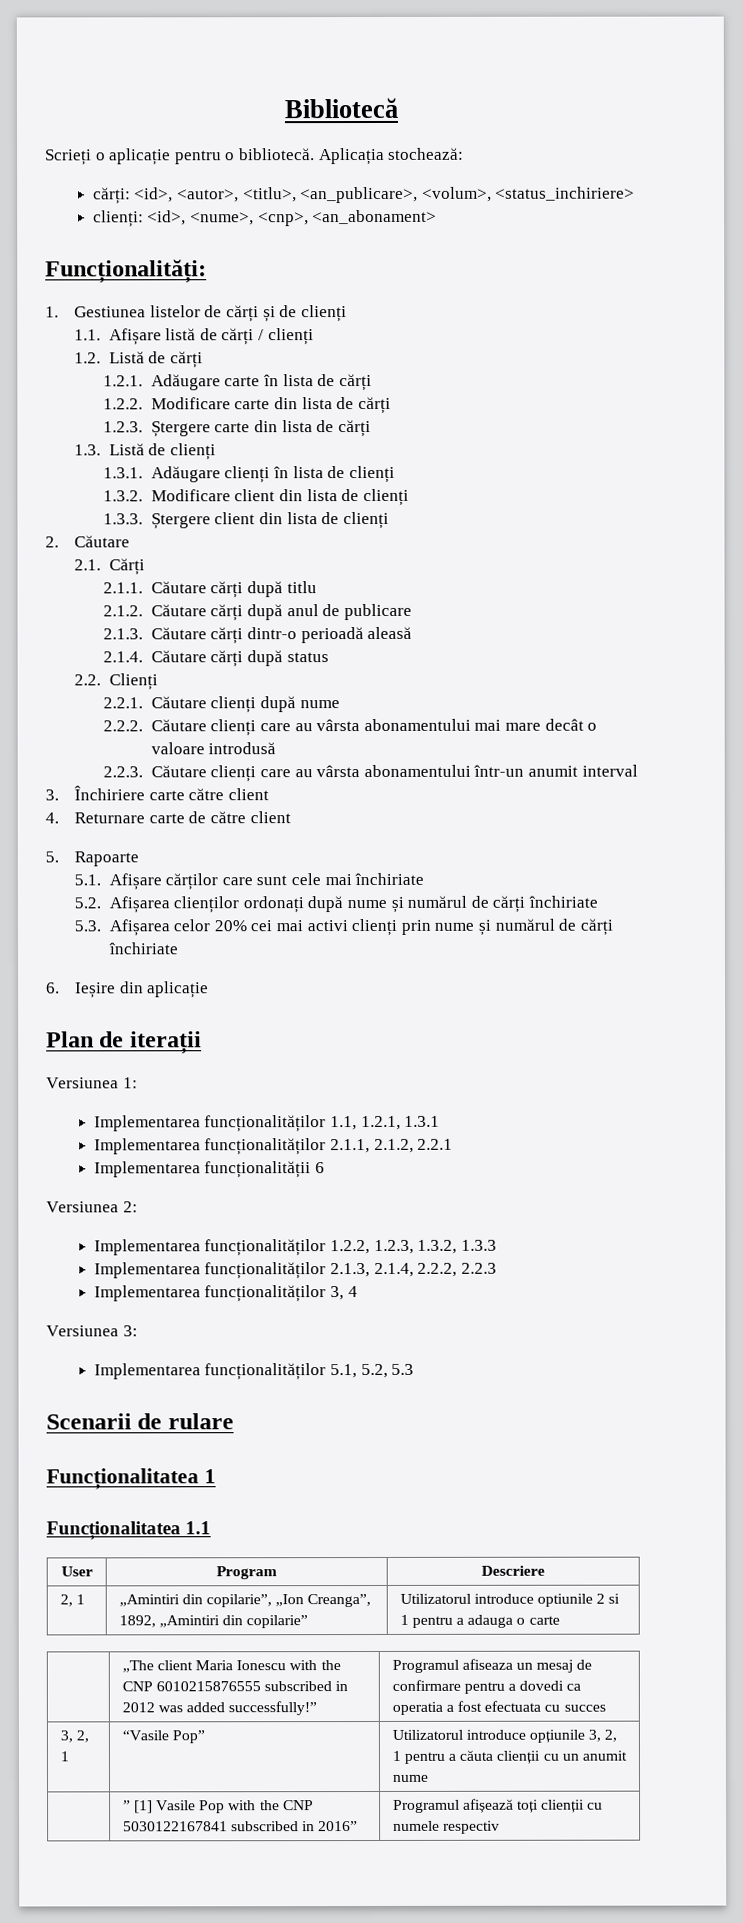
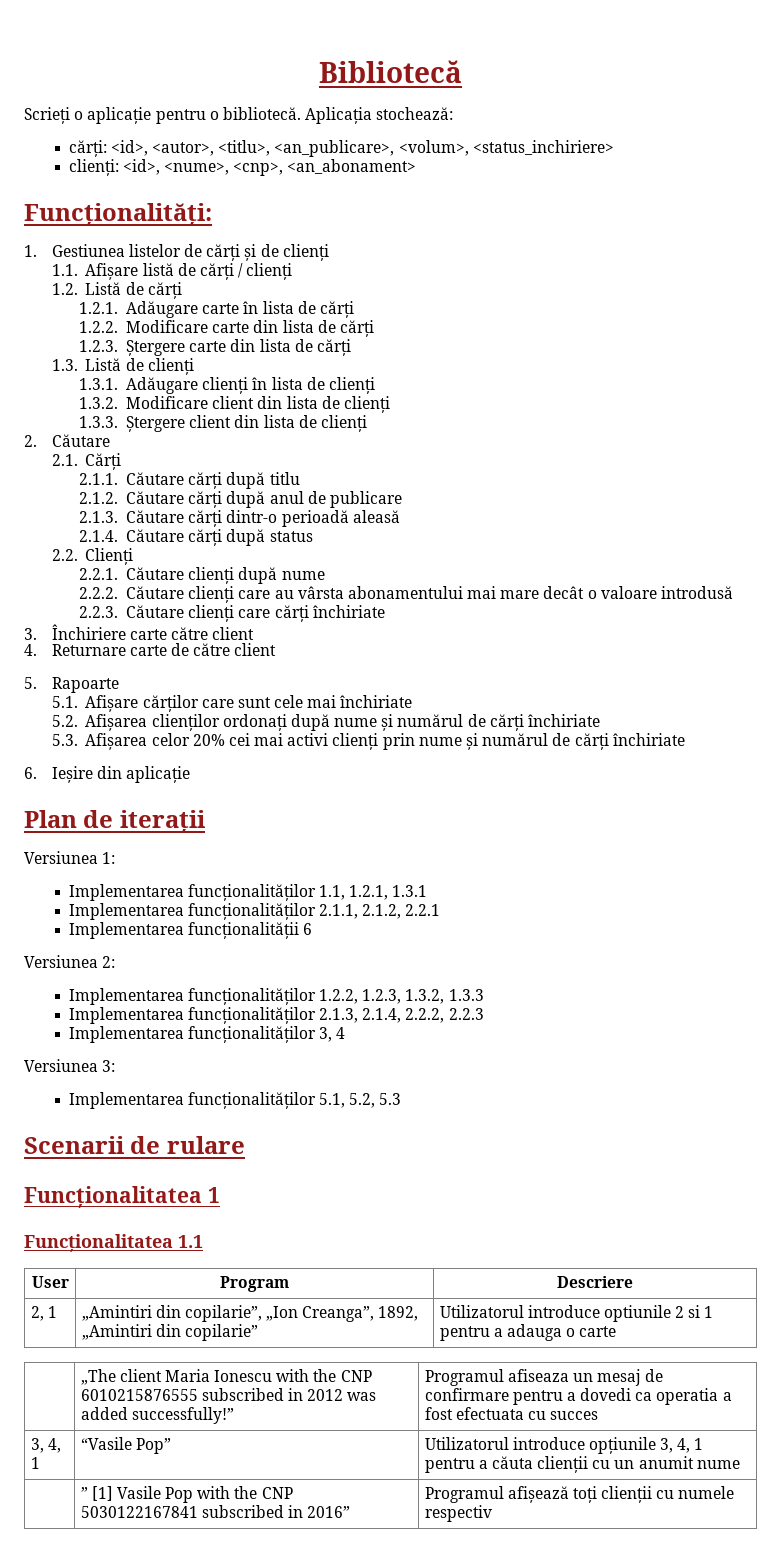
[294,764,638,778] au vârsta abonamentului într-un anumit interval -> [274,605,385,622] cărți închiriate
[75,1730,89,1743] 2, -> [47,1438,61,1453] 4,
[604,1729,618,1742] 2, -> [677,1438,691,1453] 4,

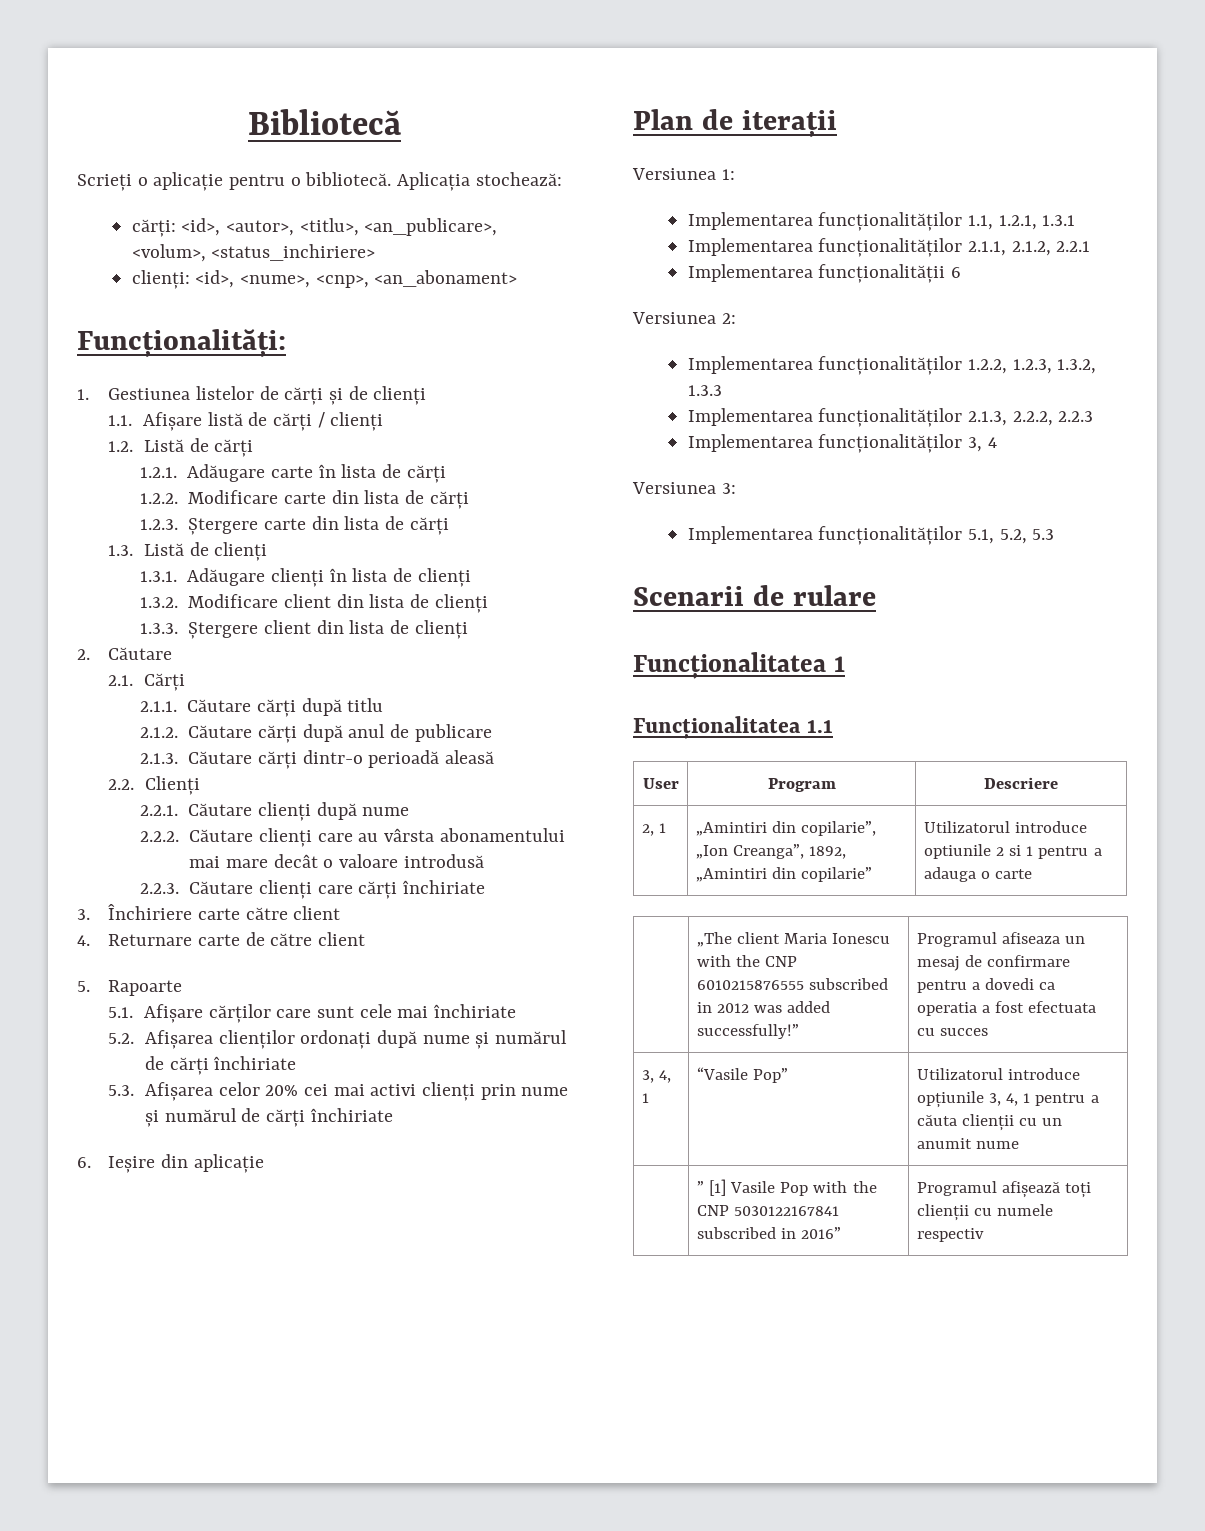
[79,529,313,546] // 2.1.4. Căutare cărți după status -> (495, 757) none
[362,1008,402,1023] 2.1.4, -> (1007, 418) none

